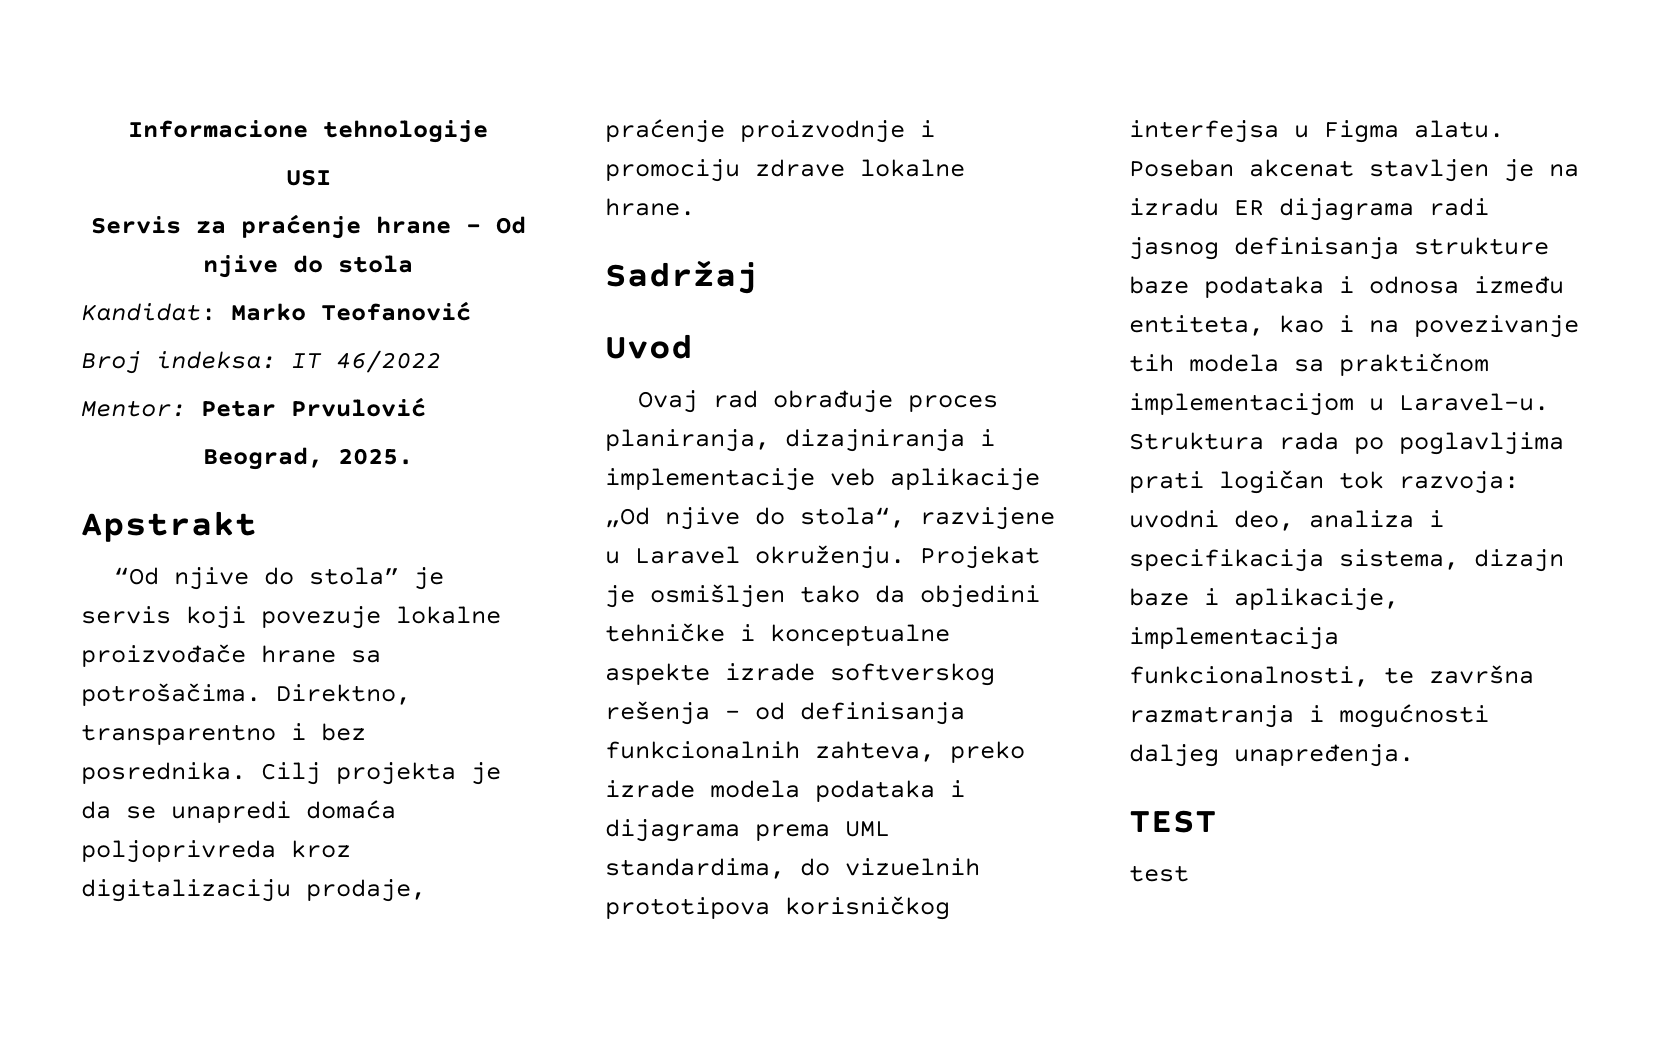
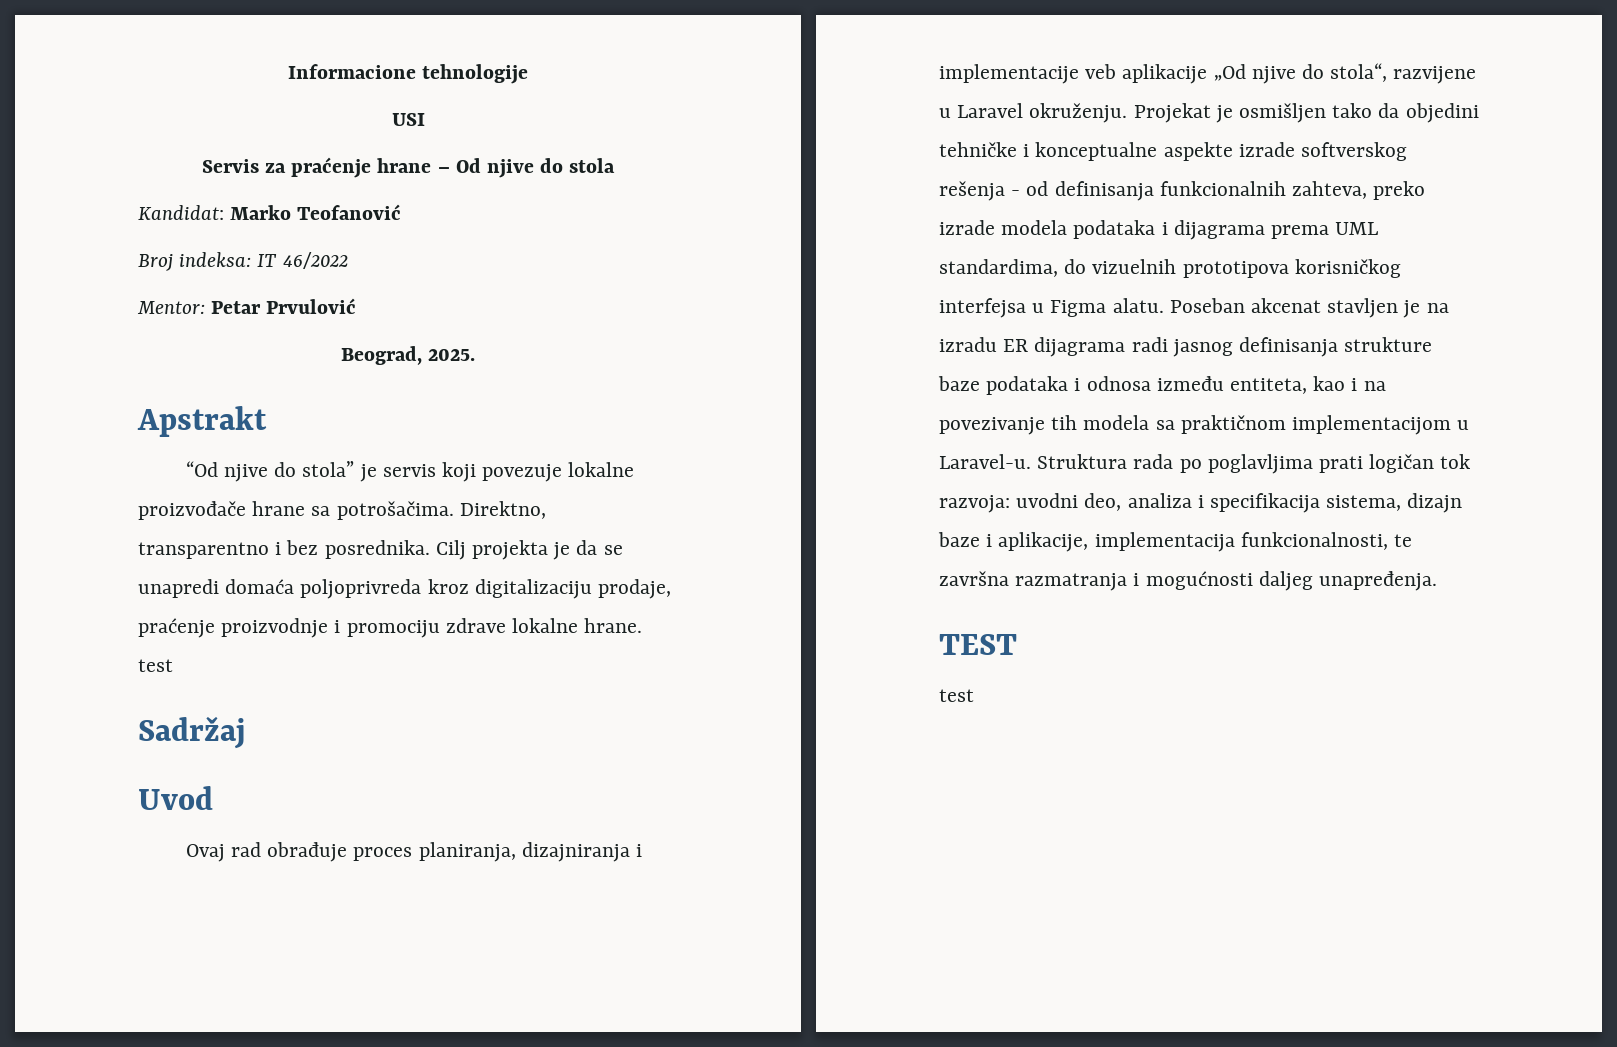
(695, 207) none -> [138,659,173,672] test

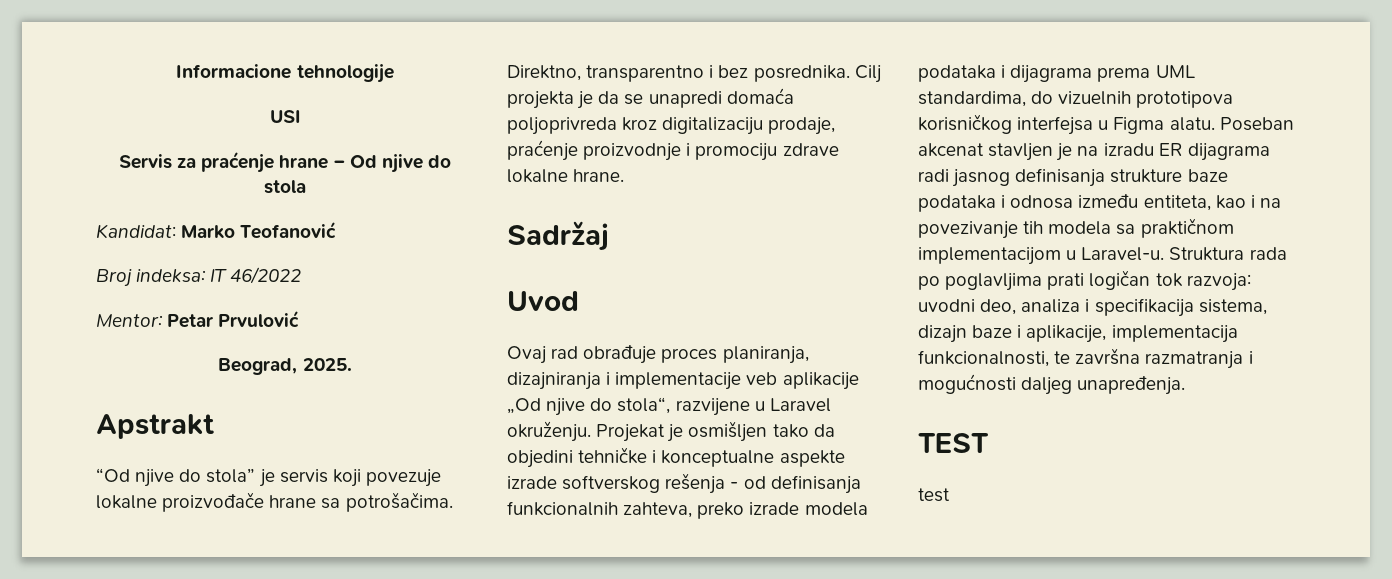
[138,659,173,672] test -> (625, 175) none

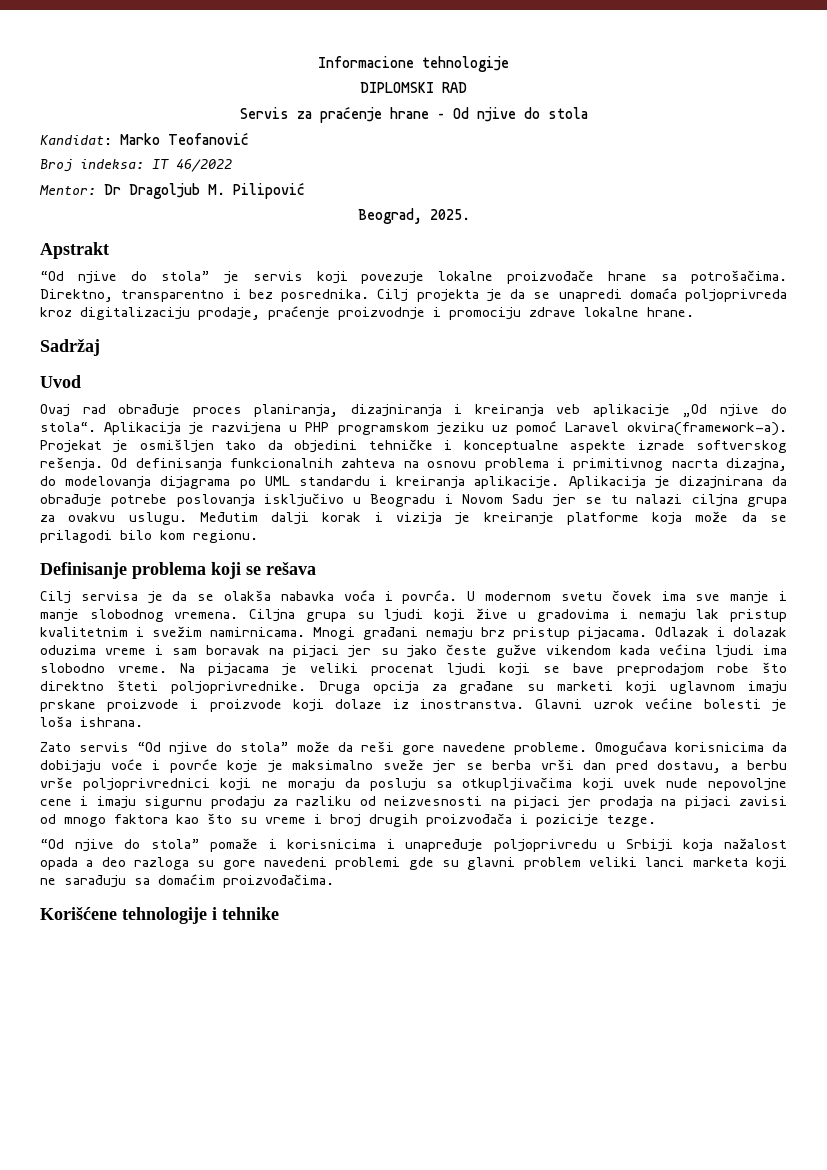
[269,110,301,123] USI -> [360,82,467,93] DIPLOMSKI RAD
[167,310,300,328] Petar Prvulović -> [104,182,305,199] Dr Dragoljub M. Pilipović
[615,372,742,390] implementacije -> [474,404,544,417] kreiranja
[617,397,831,416] [507,421,591,442] stola“, razvijene u Laravel okruženju. -> [40,421,787,436] stola“. Aplikacija je razvijena u PHP programskom jeziku uz pomoć Laravel okvira(framework-a).
[665,473,861,494] [507,501,868,519] [918,65,1195,83] [918,91,1234,108] [918,114,1294,135] [918,143,1270,161] [918,168,1228,187] [918,193,1281,212] [918,218,1234,239] [918,247,1287,265] [918,270,1251,291] [918,298,1267,317] [918,325,1238,343] [918,348,1253,369] [918,374,1186,395] [918,433,988,453] [918,488,950,502] rešenja - od definisanja funkcionalnih zahteva, preko izrade modela podataka i dijagrama prema UML standardima, do vizuelnih prototipova korisničkog interfejsa u Figma alatu. Poseban akcenat stavljen je na izradu ER dijagrama radi jasnog definisanja strukture baze podataka i odnosa između entiteta, kao i na povezivanje tih modela sa praktičnom implementacijom u Laravel-u. Struktura rada po poglavljima prati logičan tok razvoja: uvodni deo, analiza i specifikacija sistema, dizajn baze i aplikacije, implementacija funkcionalnosti, te završna razmatranja i mogućnosti daljeg unapređenja. // TEST // test -> [40,457,788,471] [40,476,787,489] [40,493,788,507] [40,511,788,525] [40,530,258,543] [40,562,316,579] [40,590,788,604] [40,608,787,622] [40,626,787,640] [40,644,787,658] [40,662,787,676] [40,680,787,694] [40,698,787,712] [40,716,143,727] [40,741,787,755] [40,759,787,773] [40,777,787,791] [40,796,787,809] [40,813,656,827] [40,838,788,852] [40,857,787,870] [40,874,334,888] [40,907,279,924] rešenja. Od definisanja funkcionalnih zahteva na osnovu problema i primitivnog nacrta dizajna, do modelovanja dijagrama po UML standardu i kreiranja aplikacije. Aplikacija je dizajnirana da obrađuje potrebe poslovanja isključivo u Beogradu i Novom Sadu jer se tu nalazi ciljna grupa za ovakvu uslugu. Međutim dalji korak i vizija je kreiranje platforme koja može da se prilagodi bilo kom regionu. // Definisanje problema koji se rešava // Cilj servisa je da se olakša nabavka voća i povrća. U modernom svetu čovek ima sve manje i manje slobodnog vremena. Ciljna grupa su ljudi koji žive u gradovima i nemaju lak pristup kvalitetnim i svežim namirnicama. Mnogi građani nemaju brz pristup pijacama. Odlazak i dolazak oduzima vreme i sam boravak na pijaci jer su jako česte gužve vikendom kada većina ljudi ima slobodno vreme. Na pijacama je veliki procenat ljudi koji se bave preprodajom robe što direktno šteti poljoprivrednike. Druga opcija za građane su marketi koji uglavnom imaju prskane proizvode i proizvode koji dolaze iz inostranstva. Glavni uzrok većine bolesti je loša ishrana. // Zato servis “Od njive do stola” može da reši gore navedene probleme. Omogućava korisnicima da dobijaju voće i povrće koje je maksimalno sveže jer se berba vrši dan pred dostavu, a berbu vrše poljoprivrednici koji ne moraju da posluju sa otkupljivačima koji uvek nude nepovoljne cene i imaju sigurnu prodaju za razliku od neizvesnosti na pijaci jer prodaja na pijaci zavisi od mnogo faktora kao što su vreme i broj drugih proizvođača i pozicije tezge. // “Od njive do stola” pomaže i korisnicima i unapređuje poljoprivredu u Srbiji koja nažalost opada a deo razloga su gore navedeni problemi gde su glavni problem veliki lanci marketa koji ne sarađuju sa domaćim proizvođačima. // Korišćene tehnologije i tehnike

